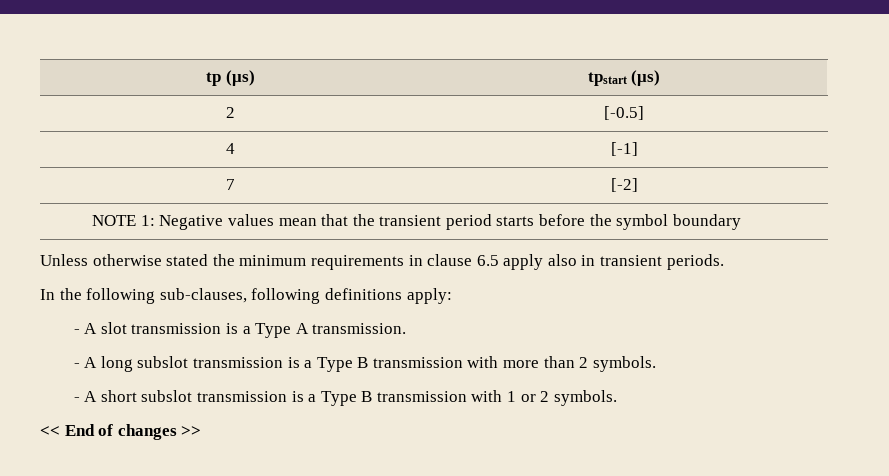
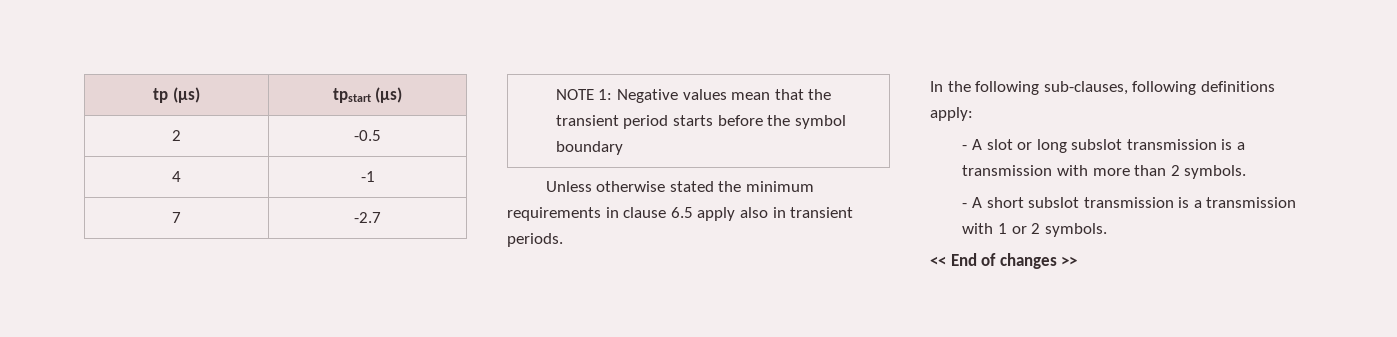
[604,106,644,120] [-0.5] -> [354,130,381,141] -0.5
[610,142,638,156] [-1] -> [360,171,375,182] -1
[610,178,638,192] [-2] -> [354,212,381,223] -2.7
[131,323,407,338] [73,357,98,368] transmission is a Type A transmission. // - A -> [1017,142,1033,150] or
[316,357,369,372] Type B -> (1246, 146) none
[320,391,373,406] Type B -> (1202, 204) none

